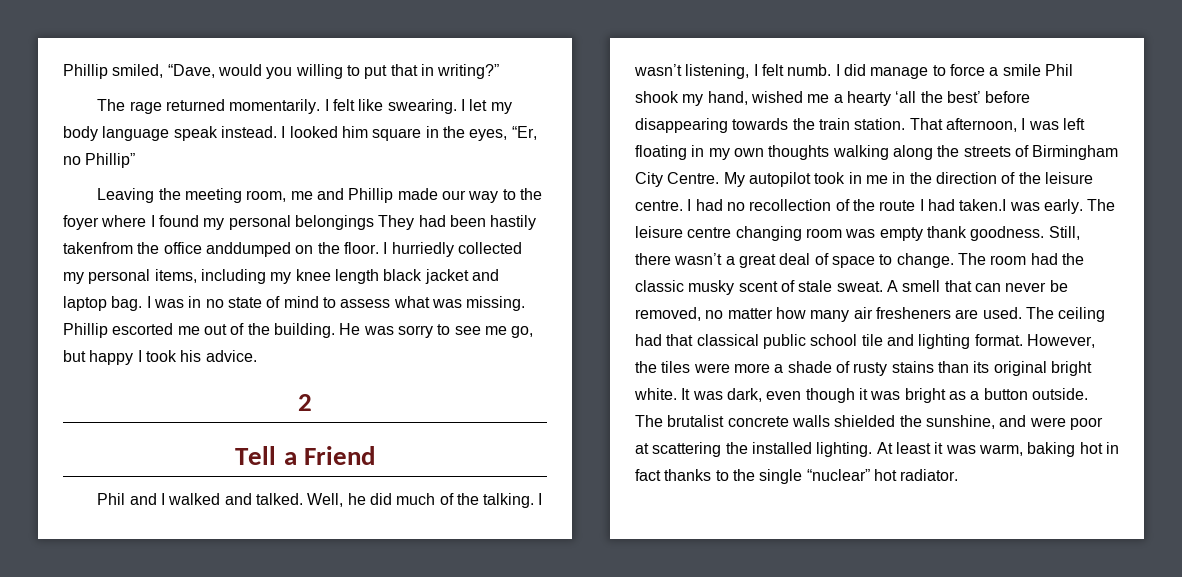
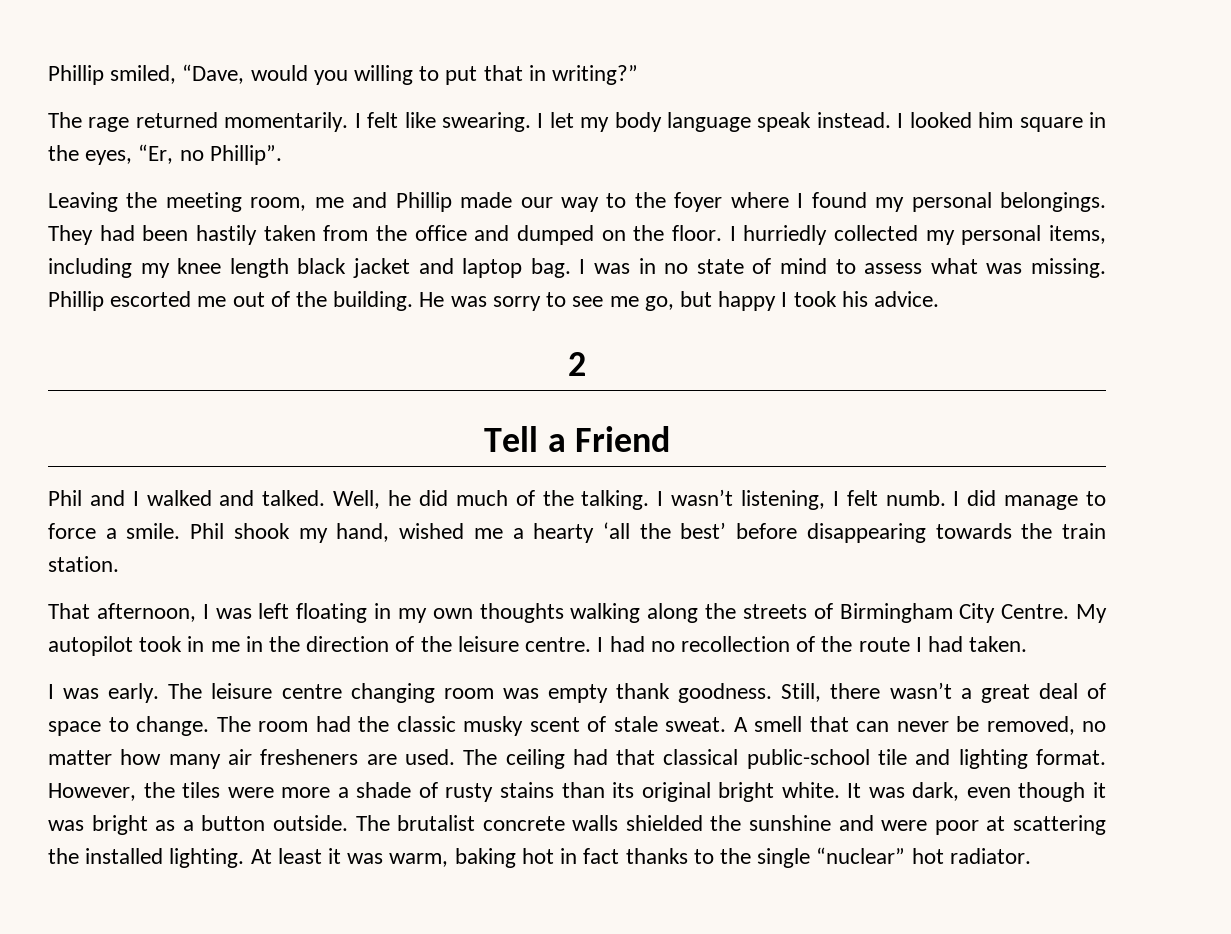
[85,153,136,168] Phillip” -> [209,145,282,165] Phillip”.
[294,215,374,230] belongings -> [1000,192,1106,212] belongings.
[63,242,291,257] takenfrom the office anddumped -> [263,225,594,245] taken from the office and dumped
[1002,64,1041,76] smile -> [126,523,181,539] smile.
(906, 124) none -> (119, 564) //
[959,199,1007,211] taken.I -> [969,636,1028,652] [48,684,54,699] taken. // I
[762,334,858,349] public school -> [746,749,870,769] public-school
[925,415,995,429] sunshine, -> [749,815,832,831] sunshine

